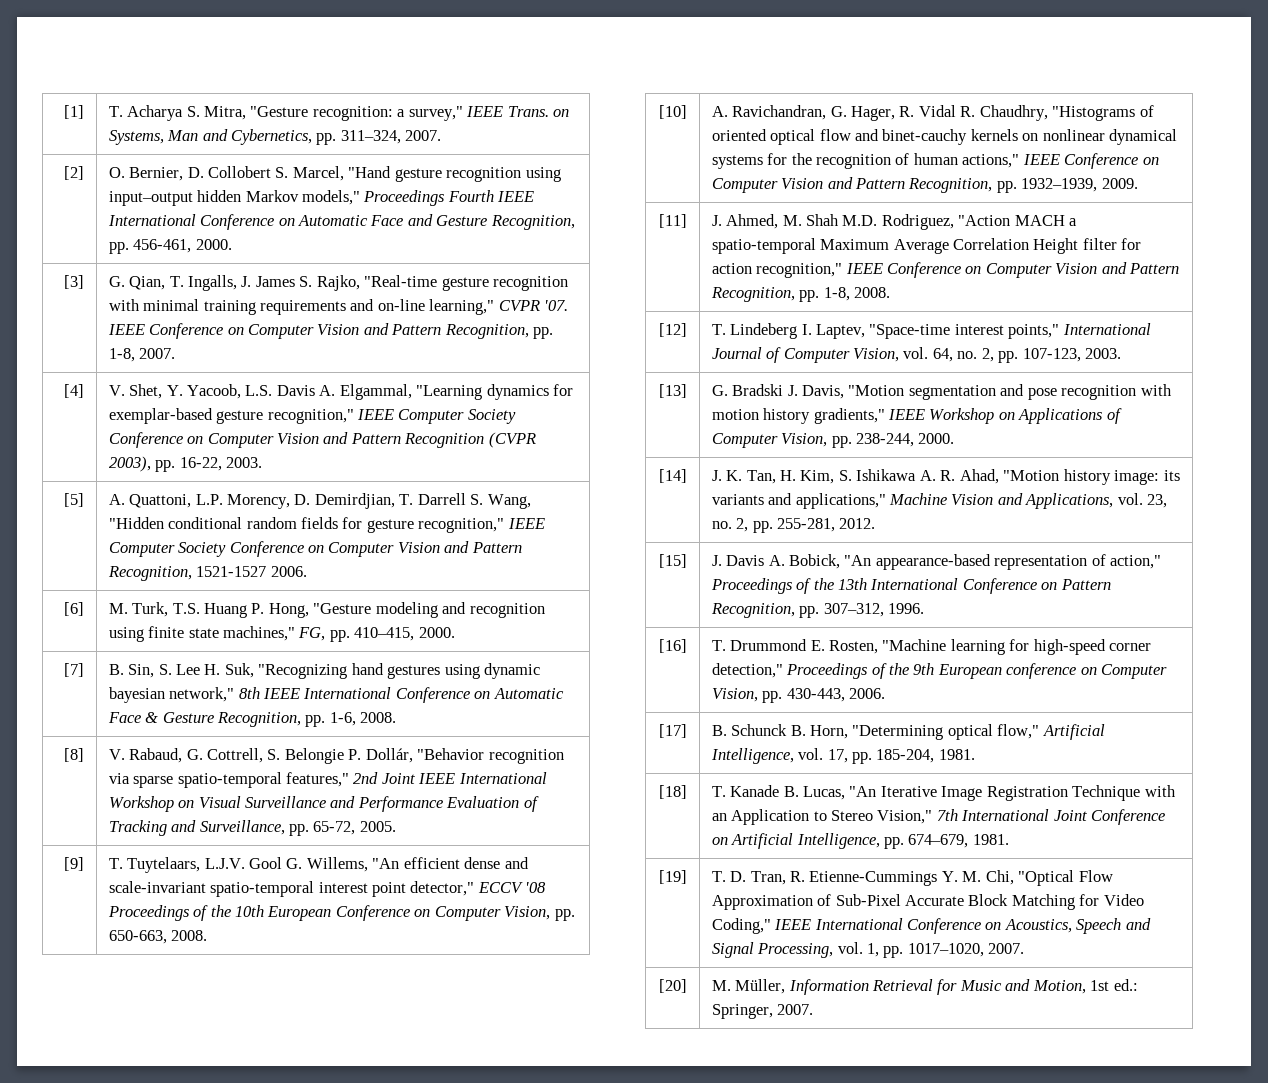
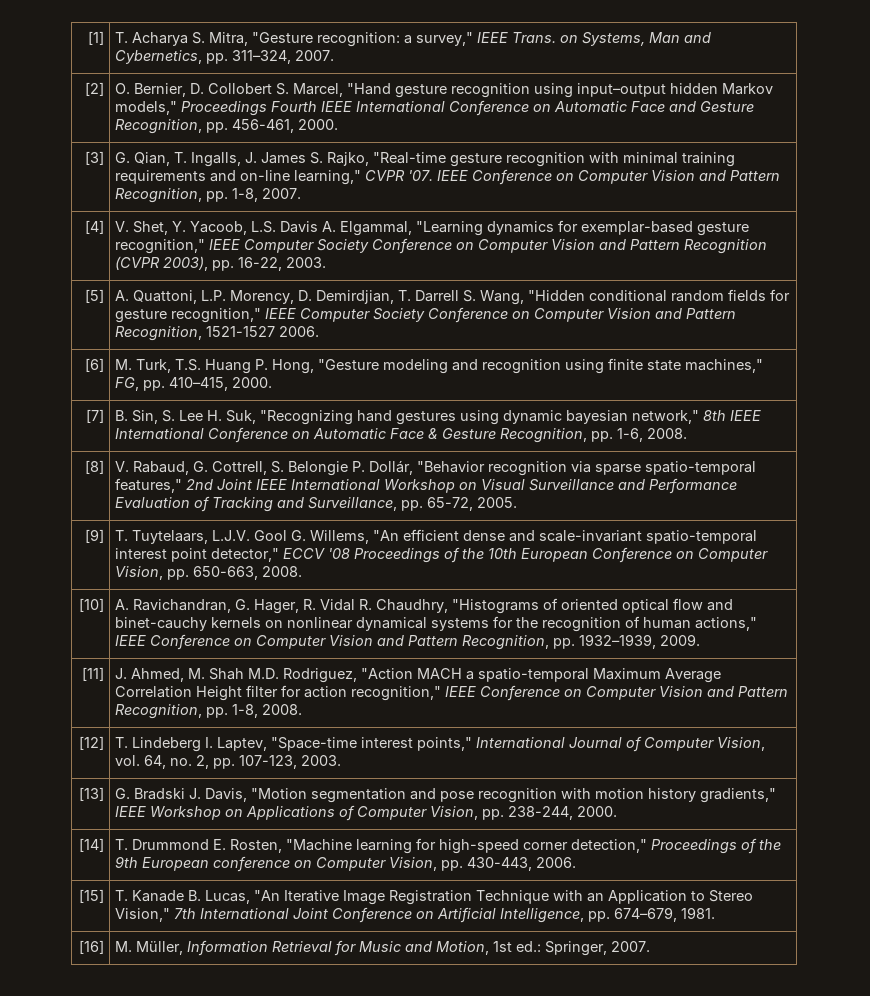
[711,469,1180,485] [711,493,1168,509] [711,518,876,533] [659,554,688,568] [711,554,1162,570] [710,578,1111,594] [710,603,925,618] [659,639,688,653] | J. K. Tan, H. Kim, S. Ishikawa A. R. Ahad, "Motion history image: its variants and applications," Machine Vision and Applications, vol. 23, no. 2, pp. 255-281, 2012. // [15] | J. Davis A. Bobick, "An appearance-based representation of action," Proceedings of the 13th International Conference on Pattern Recognition, pp. 307–312, 1996. // [16] -> (104, 845) none
[659,724,688,738] [711,724,1105,740] [710,748,975,764] [659,785,688,799] [17] | B. Schunck B. Horn, "Determining optical flow," Artificial Intelligence, vol. 17, pp. 185-204, 1981. // [18] -> [78,889,104,903] [15]
[659,870,688,884] [711,870,1113,886] [711,894,1144,910] [711,918,1151,934] [711,942,1025,958] [659,979,688,993] [19] | T. D. Tran, R. Etienne-Cummings Y. M. Chi, "Optical Flow Approximation of Sub-Pixel Accurate Block Matching for Video Coding," IEEE International Conference on Acoustics, Speech and Signal Processing, vol. 1, pp. 1017–1020, 2007. // [20] -> [78,940,104,954] [16]

